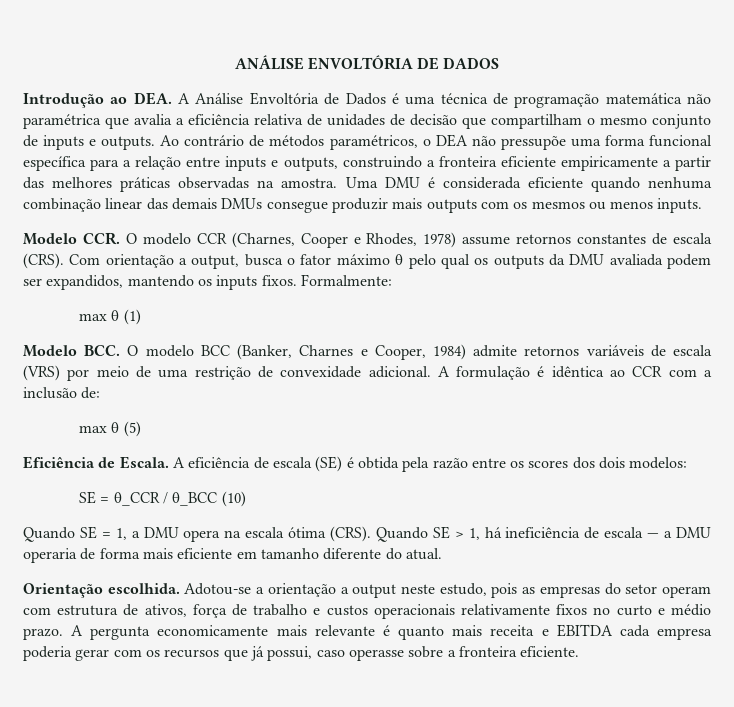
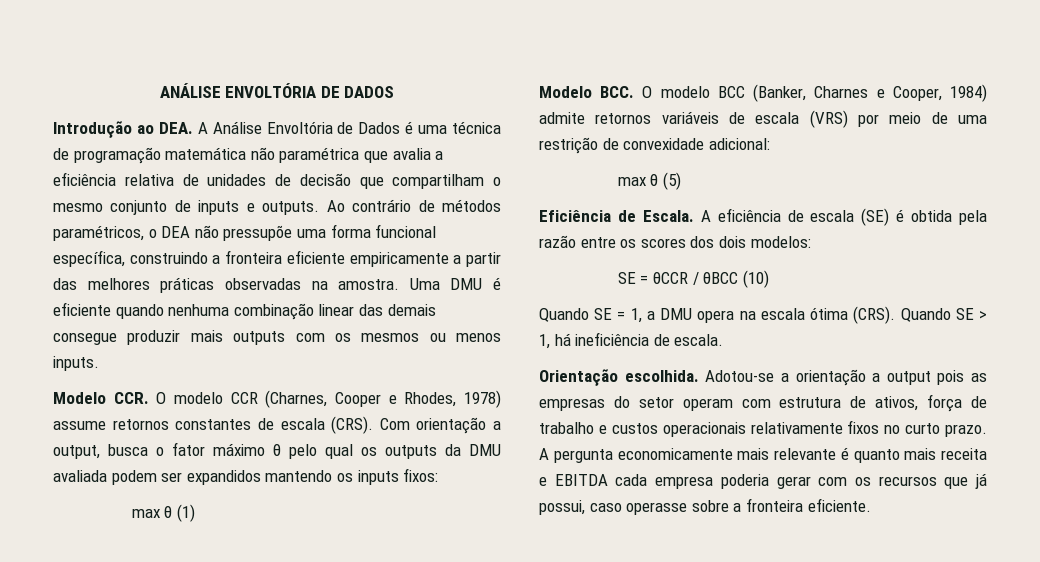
[23,156,338,171] específica para a relação entre inputs e outputs, -> [53,250,125,267] específica,
[442,177,521,189] considerada -> (501, 283) none
[221,198,263,209] DMUs -> (436, 310) none
[46,275,124,290] expandidos, -> [186,470,261,485] expandidos
[261,274,392,286] fixos. Formalmente: -> [403,468,439,482] fixos:
[368,366,712,380] [23,387,101,399] adicional. A formulação é idêntica ao CCR com a inclusão de: -> [708,138,770,150] adicional:
[113,492,218,506] θ_CCR / θ_BCC -> [652,272,739,285] θCCR / θBCC
[604,527,712,538] [23,548,442,563] escala — a DMU operaria de forma mais eficiente em tamanho diferente do atual. -> [674,334,724,346] escala.
[401,583,487,596] neste estudo, -> (931, 378) none
[657,604,712,616] e médio -> (941, 428) none

